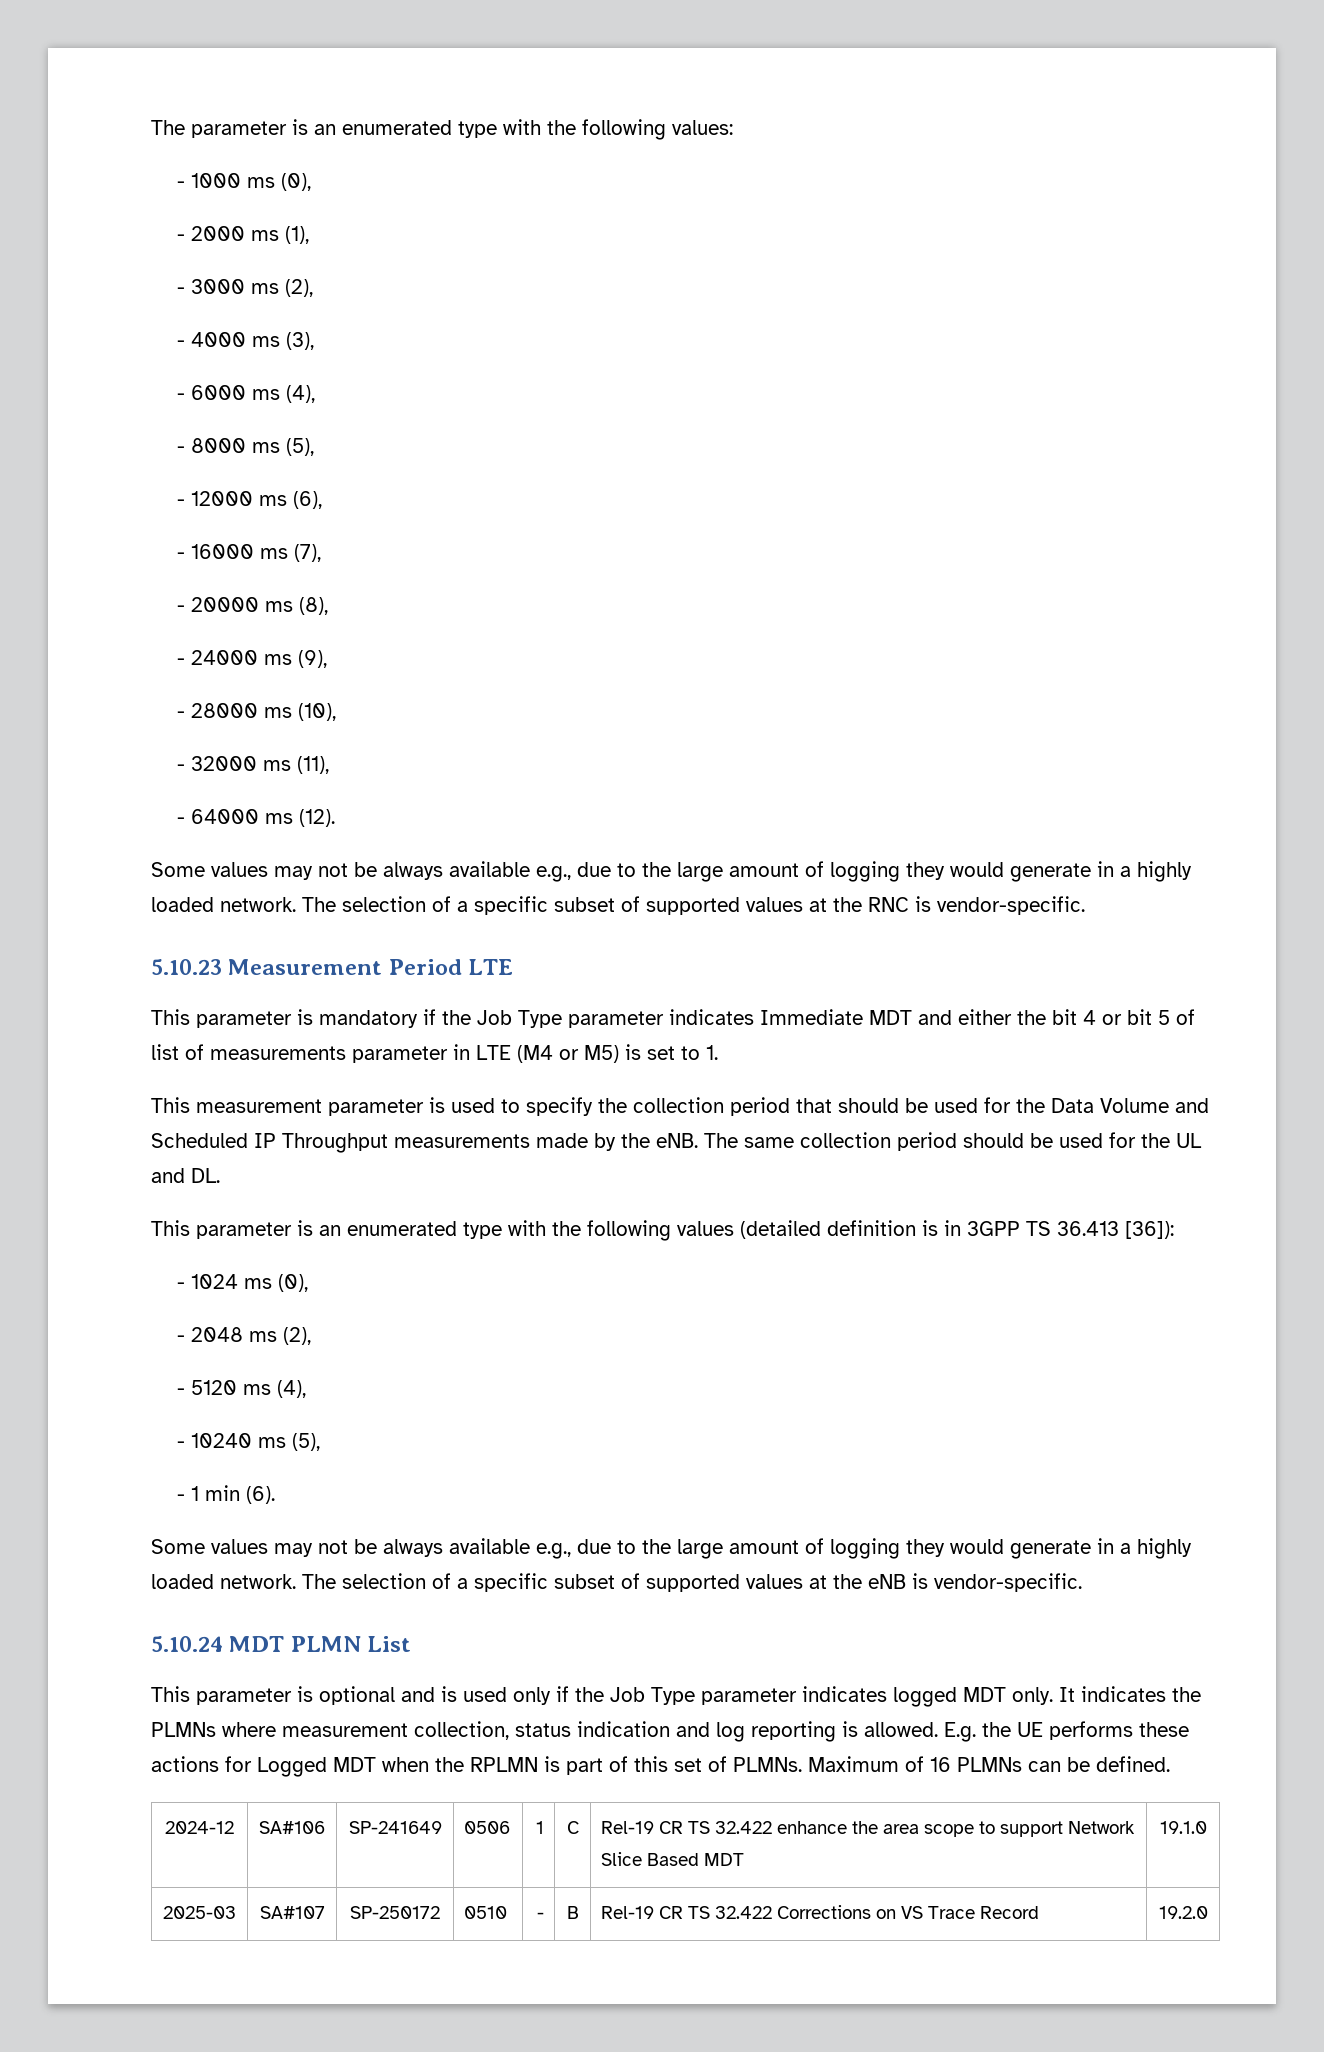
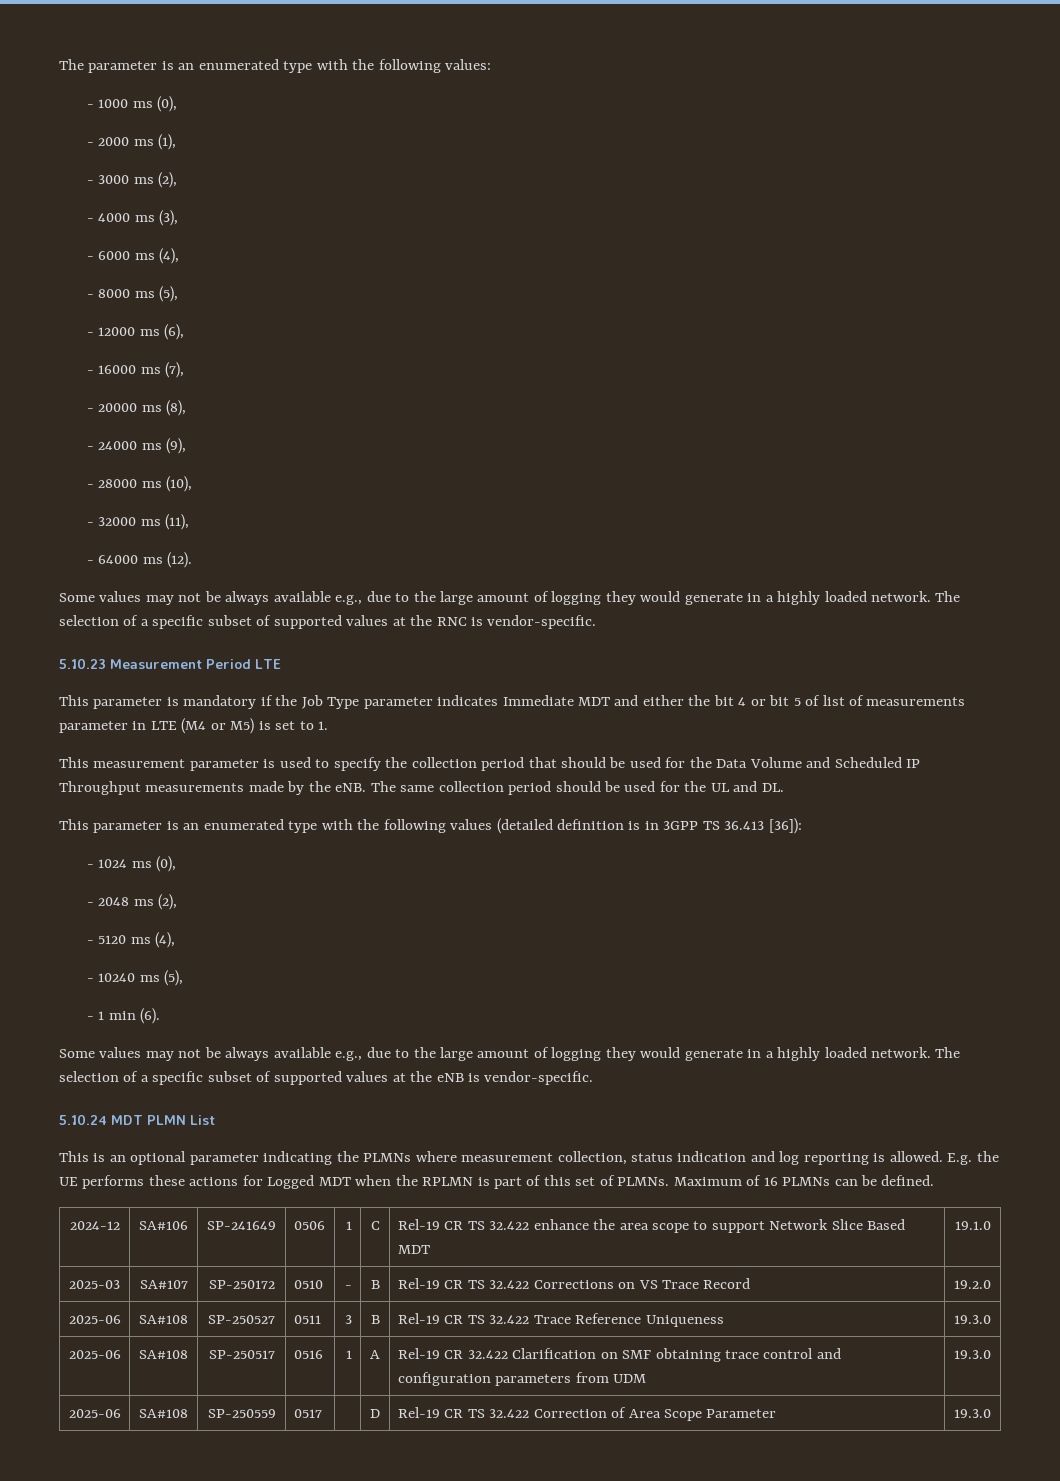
[196,1686,1166,1707] parameter is optional and is used only if the Job Type parameter indicates logged MDT only. It indicates -> [93,1151,333,1165] is an optional parameter indicating
(1208, 1912) none -> [68,1315,121,1324] [139,1315,188,1324] [208,1315,275,1324] [293,1315,321,1324] [345,1315,353,1324] [370,1315,380,1324] [397,1313,724,1327] [954,1315,991,1324] [68,1350,121,1359] [139,1350,188,1359] [208,1350,275,1359] [293,1350,323,1359] [346,1350,353,1359] [370,1350,380,1359] [397,1348,841,1362] [397,1372,647,1386] [954,1350,991,1359] [68,1409,121,1418] [139,1409,188,1418] [207,1409,276,1418] [293,1409,322,1418] [370,1409,380,1418] [397,1407,777,1421] [954,1409,991,1418] // 2025-06 | SA#108 | SP-250527 | 0511 | 3 | B | Rel-19 CR TS 32.422 Trace Reference Uniqueness | 19.3.0 // 2025-06 | SA#108 | SP-250517 | 0516 | 1 | A | Rel-19 CR 32.422 Clarification on SMF obtaining trace control and configuration parameters from UDM | 19.3.0 // 2025-06 | SA#108 | SP-250559 | 0517 | | D | Rel-19 CR TS 32.422 Correction of Area Scope Parameter | 19.3.0

